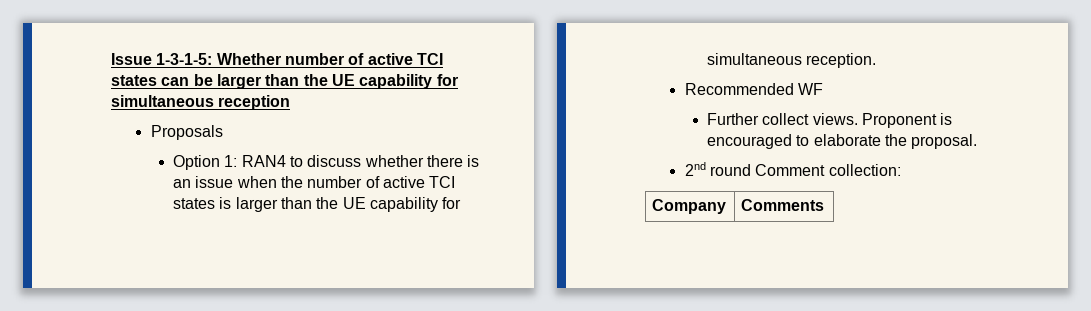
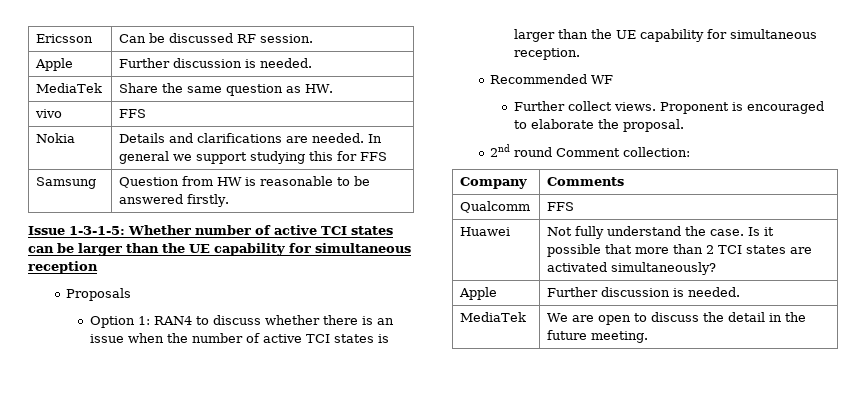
(111, 59) none -> [36,34,94,43] [119,33,314,43] [35,58,74,71] [119,58,313,68] [36,83,103,93] [119,83,334,96] [35,109,63,118] [119,109,147,118] [36,133,76,143] [119,133,383,143] [119,151,388,164] [36,177,97,189] [119,176,371,188] [119,194,230,207] Ericsson | Can be discussed RF session. // Apple | Further discussion is needed. // MediaTek | Share the same question as HW. // vivo | FFS // Nokia | Details and clarifications are needed. In general we support studying this for FFS // Samsung | Question from HW is reasonable to be answered firstly. //
(825, 205) none -> [460,201,531,213] [547,202,575,211] [460,227,511,236] [547,226,775,239] [547,244,813,257] [547,262,717,275] [459,287,498,300] [547,287,741,297] [460,312,527,322] [547,312,807,325] [547,330,649,343] // Qualcomm | FFS // Huawei | Not fully understand the case. Is it possible that more than 2 TCI states are activated simultaneously? // Apple | Further discussion is needed. // MediaTek | We are open to discuss the detail in the future meeting.

